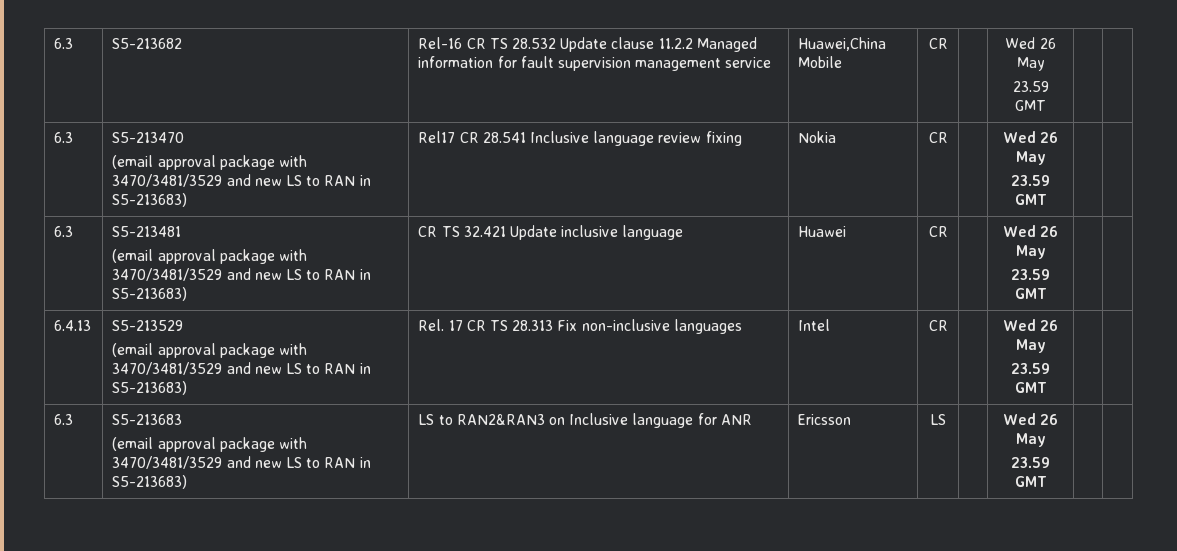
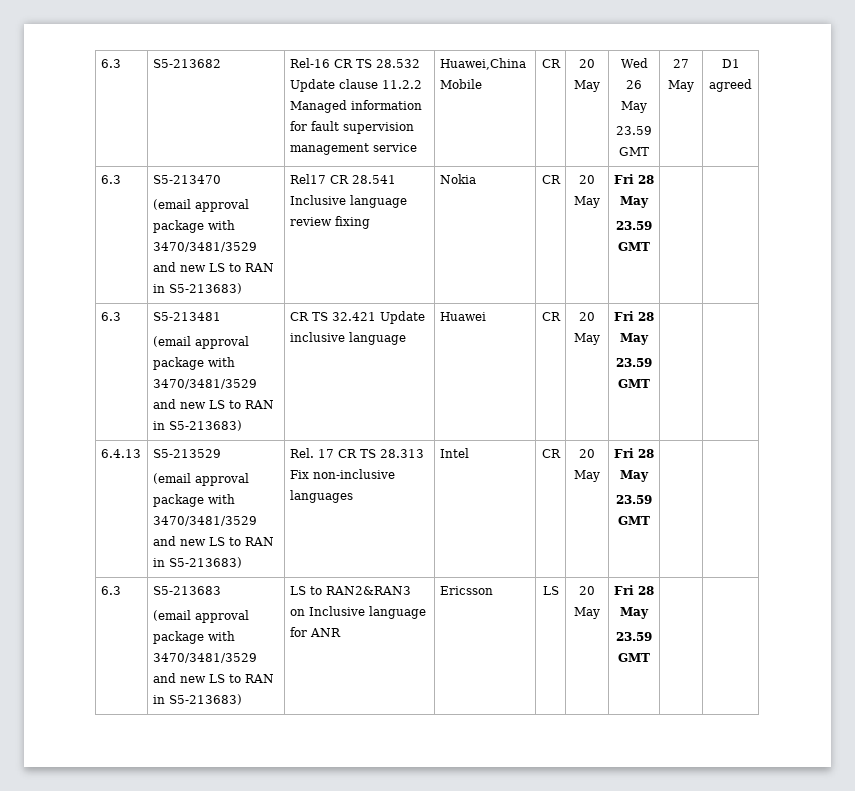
[1005,37,1056,49] [1016,57,1045,71] [1012,81,1049,92] [1014,100,1046,111] | Wed 26 May // 23.59 GMT | | -> [579,59,595,68] [574,80,600,92] [620,58,648,68] [626,80,642,89] [621,101,647,113] [616,126,652,135] [619,147,649,156] [673,59,689,68] [668,80,694,92] [721,59,740,68] [709,79,752,92] 20 May | Wed 26 May // 23.59 GMT | 27 May | D1 agreed
[1002,131,1059,143] | Wed 26 -> [579,175,595,184] [574,196,600,208] [614,174,654,184] 20 May | Fri 28
[1002,225,1059,237] | Wed 26 -> [579,312,595,321] [574,333,600,345] [614,311,654,321] 20 May | Fri 28
[1002,319,1059,331] | Wed 26 -> [579,449,595,458] [574,470,600,482] [614,448,654,458] 20 May | Fri 28
[1002,413,1059,425] | Wed 26 -> [579,586,595,595] [574,607,600,619] [614,585,654,595] 20 May | Fri 28

